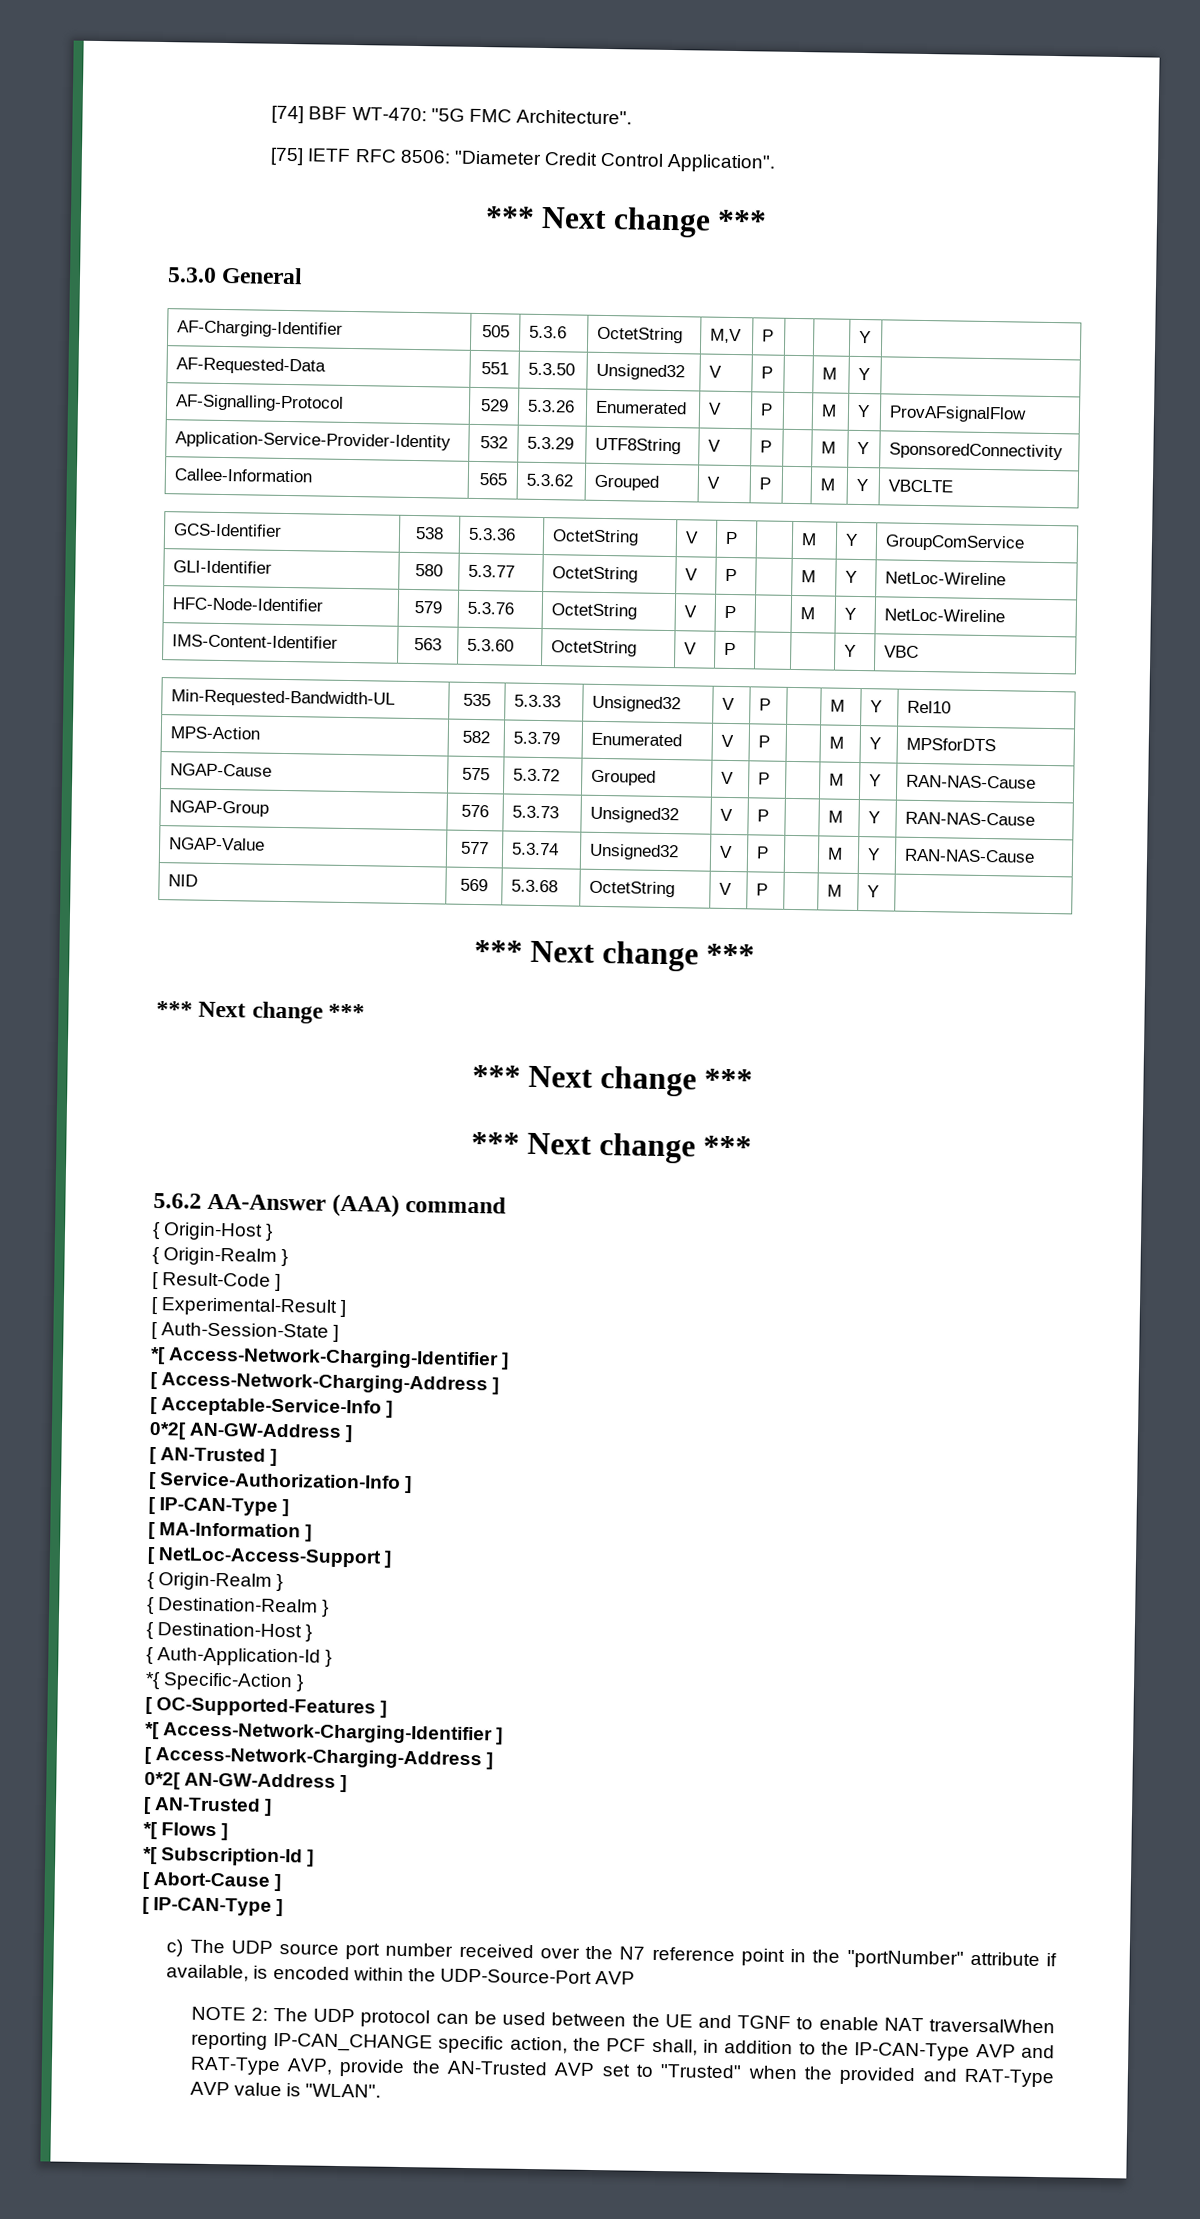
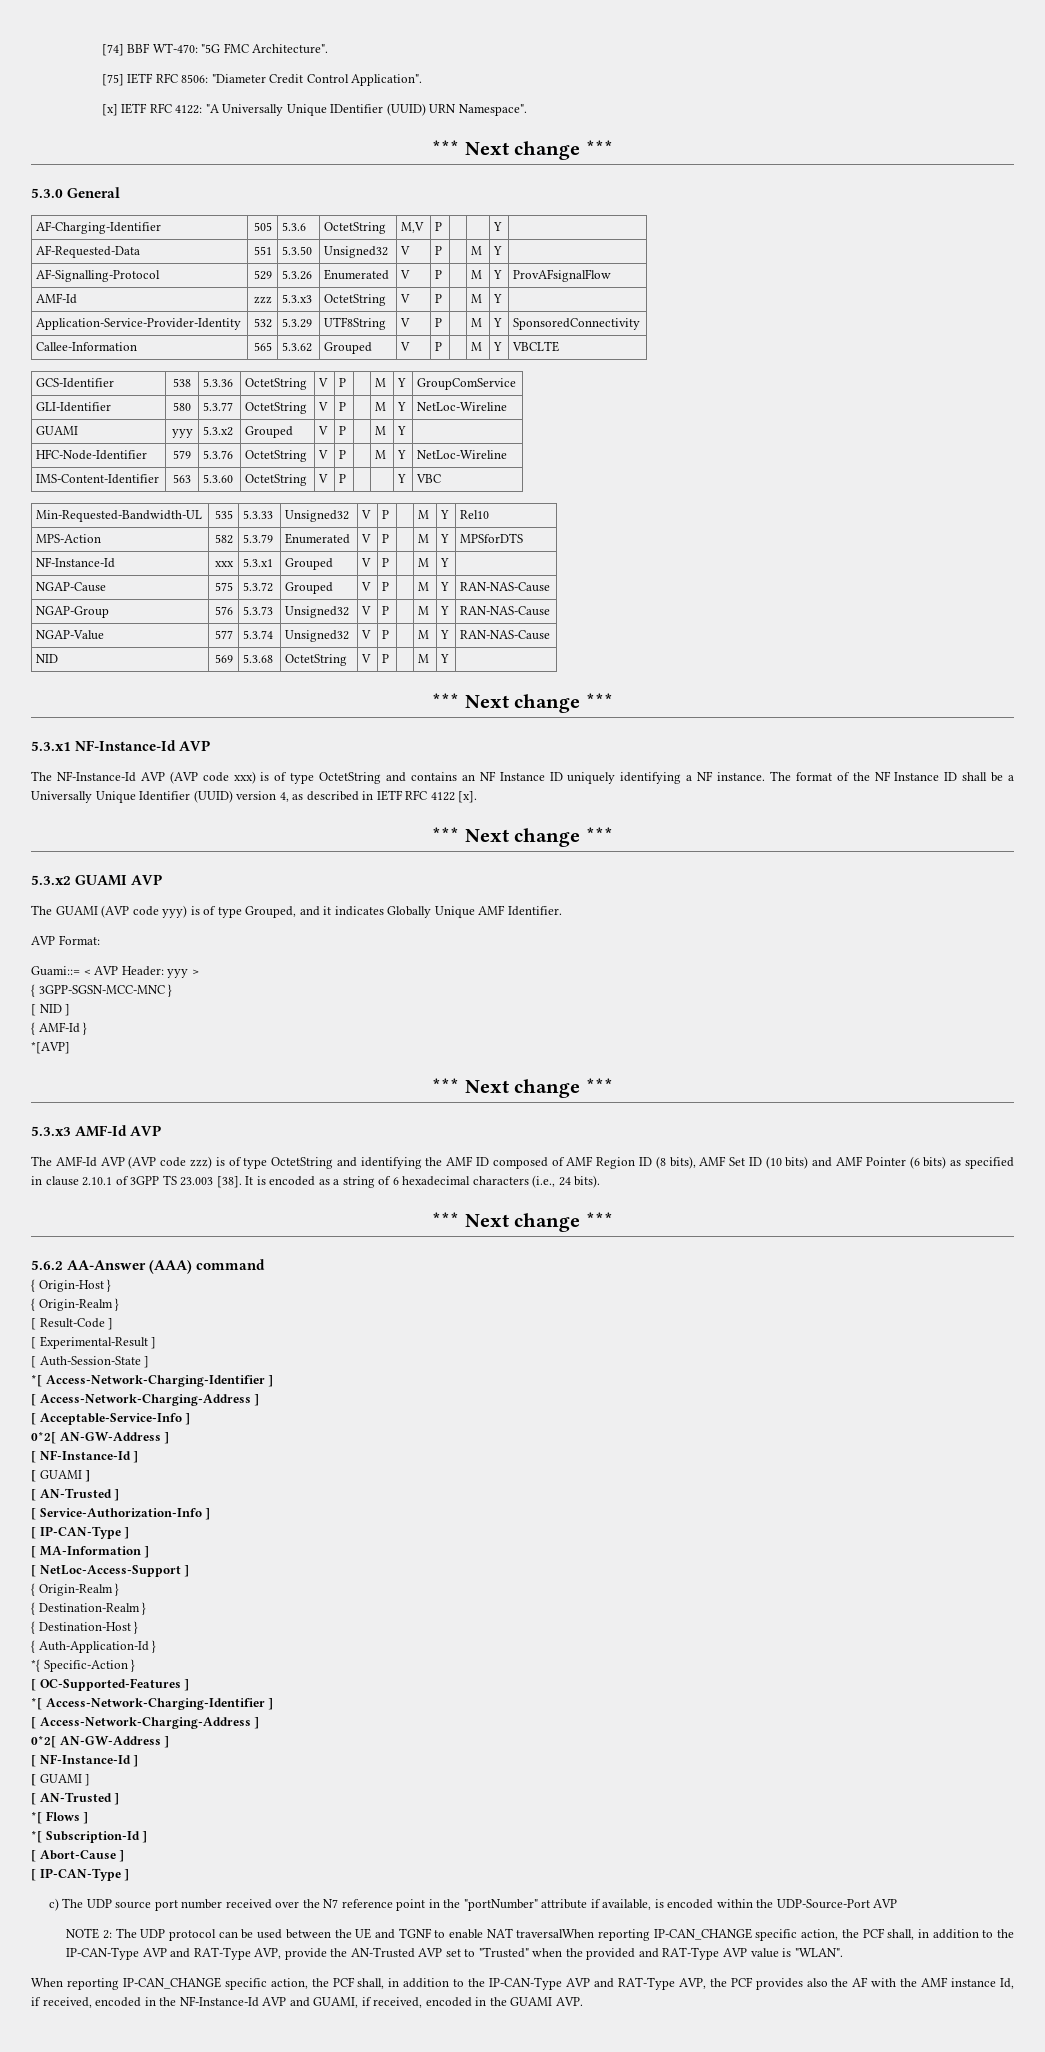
(777, 163) none -> [101,103,527,116] // [x] IETF RFC 4122: "A Universally Unique IDentifier (UUID) URN Namespace".
(1027, 414) none -> [36,293,78,304] [253,296,272,304] [282,294,313,303] [324,294,387,306] [400,294,411,303] [435,294,443,303] [471,294,483,303] [493,294,503,303] // AMF-Id | zzz | 5.3.x3 | OctetString | V | P | | M | Y |
(1006, 578) none -> [36,426,79,435] [171,429,193,438] [203,426,234,436] [245,426,294,438] [318,426,329,435] [339,426,347,435] [375,426,387,435] [397,426,407,435] // GUAMI | yyy | 5.3.x2 | Grouped | V | P | | M | Y |
(996, 744) none -> [36,557,116,568] [214,561,234,567] [243,558,274,567] [285,558,334,570] [361,558,372,567] [382,558,390,567] [418,558,430,567] [440,558,450,567] // NF-Instance-Id | xxx | 5.3.x1 | Grouped | V | P | | M | Y |
[156,1001,366,1024] [471,1064,754,1097] *** Next change *** // *** Next change *** -> [31,740,211,751] [31,771,1014,784] [31,790,478,803] [432,827,613,847] [31,874,163,886] [31,905,562,918] [31,935,100,945] [31,966,199,978] [31,984,173,997] [31,1004,71,1016] [31,1022,88,1035] [31,1041,70,1054] [432,1078,613,1098] [31,1125,162,1137] [31,1156,1014,1169] [31,1175,601,1188] 5.3.x1 NF-Instance-Id AVP // The NF-Instance-Id AVP (AVP code xxx) is of type OctetString and contains an NF Instance ID uniquely identifying a NF instance. The format of the NF Instance ID shall be a Universally Unique Identifier (UUID) version 4, as described in IETF RFC 4122 [x]. // *** Next change *** // 5.3.x2 GUAMI AVP // The GUAMI (AVP code yyy) is of type Grouped, and it indicates Globally Unique AMF Identifier. // AVP Format: // Guami::= < AVP Header: yyy > // { 3GPP-SGSN-MCC-MNC } // [ NID ] // { AMF-Id } // *[AVP] // *** Next change *** // 5.3.x3 AMF-Id AVP // The AMF-Id AVP (AVP code zzz) is of type OctetString and identifying the AMF ID composed of AMF Region ID (8 bits), AMF Set ID (10 bits) and AMF Pointer (6 bits) as specified in clause 2.10.1 of 3GPP TS 23.003 [38]. It is encoded as a string of 6 hexadecimal characters (i.e., 24 bits).
(354, 1434) none -> [31,1450,139,1463] [31,1470,91,1482] // [ NF-Instance-Id ] // [ GUAMI ]
(348, 1784) none -> [31,1754,139,1767] [31,1774,91,1786] // [ NF-Instance-Id ] // [ GUAMI ]
(382, 2090) none -> [31,1977,1015,1990] [31,1996,583,2008] // When reporting IP-CAN_CHANGE specific action, the PCF shall, in addition to the IP-CAN-Type AVP and RAT-Type AVP, the PCF provides also the AF with the AMF instance Id, if received, encoded in the NF-Instance-Id AVP and GUAMI, if received, encoded in the GUAMI AVP.

